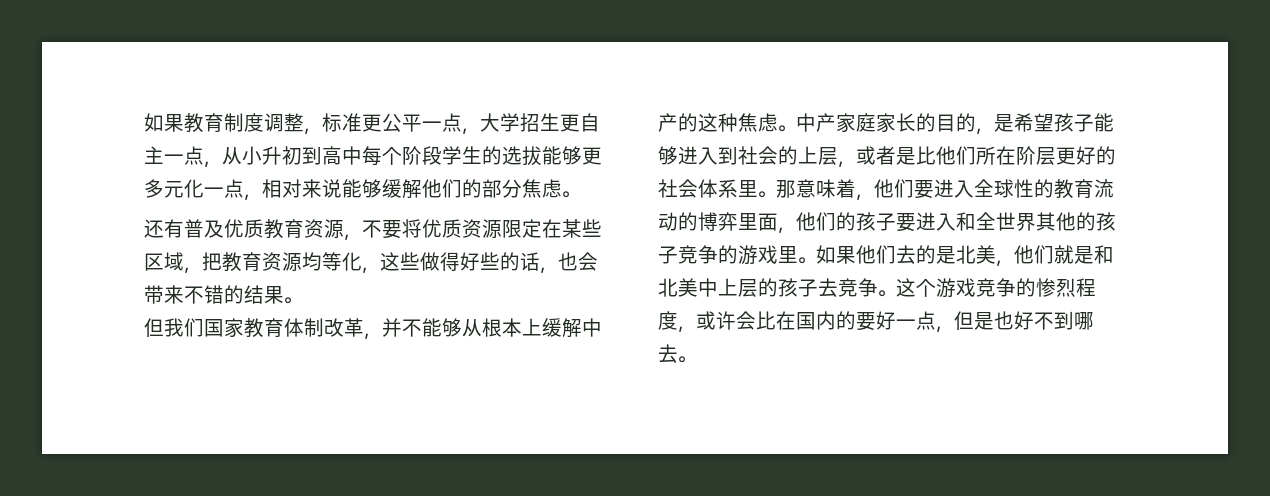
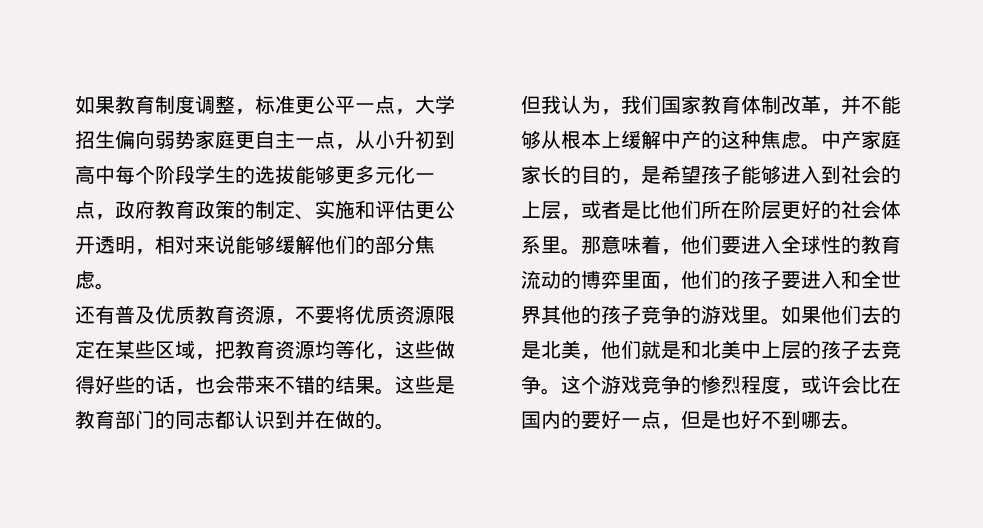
(560, 122) none -> [115,130,235,149] 偏向弱势家庭
(262, 197) none -> [115,200,455,220] [75,236,155,255] 政府教育政策的制定、实施和评估更公开透明，
(302, 300) none -> [395,375,455,394] [75,410,395,430] 这些是教育部门的同志都认识到并在做的。
(184, 327) none -> [561,95,641,115] 认为，我

